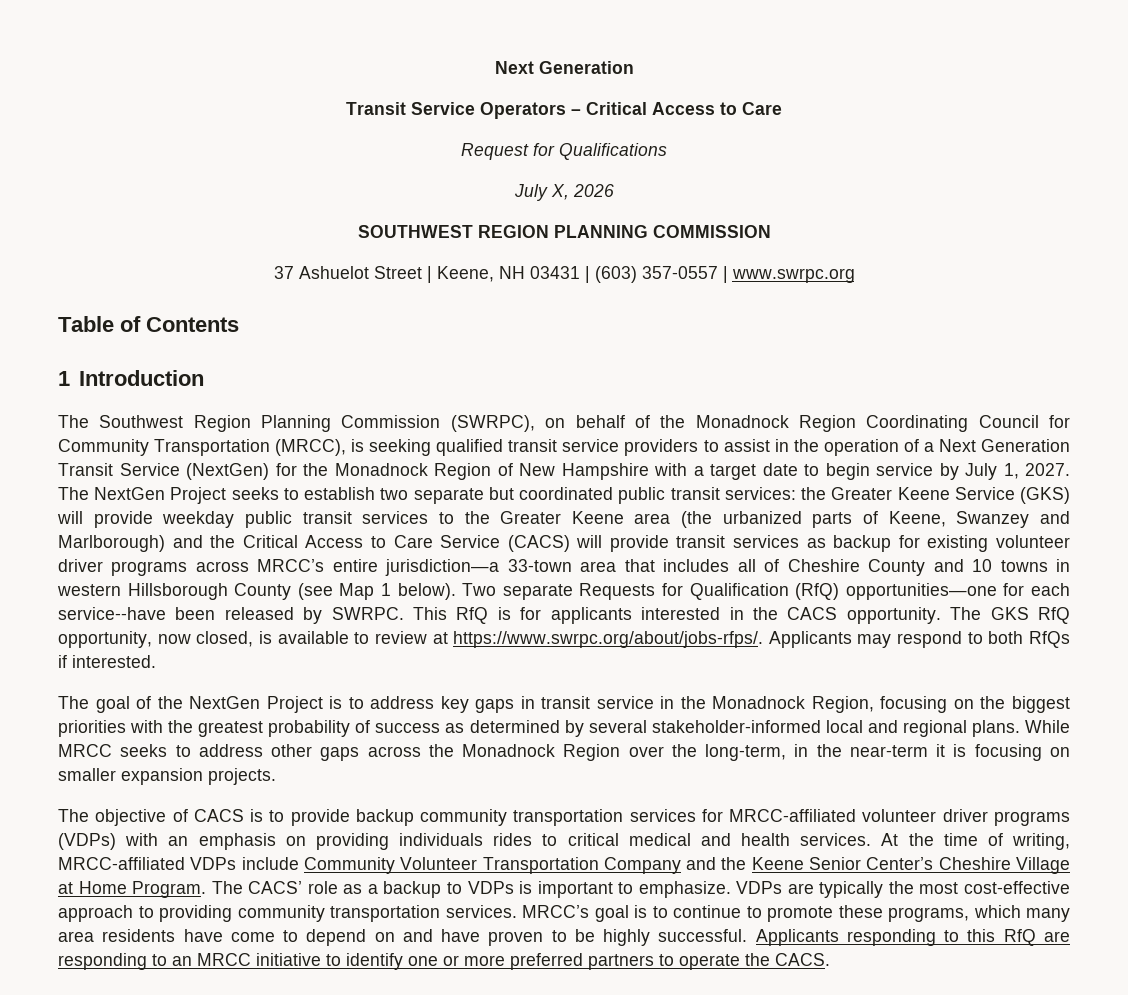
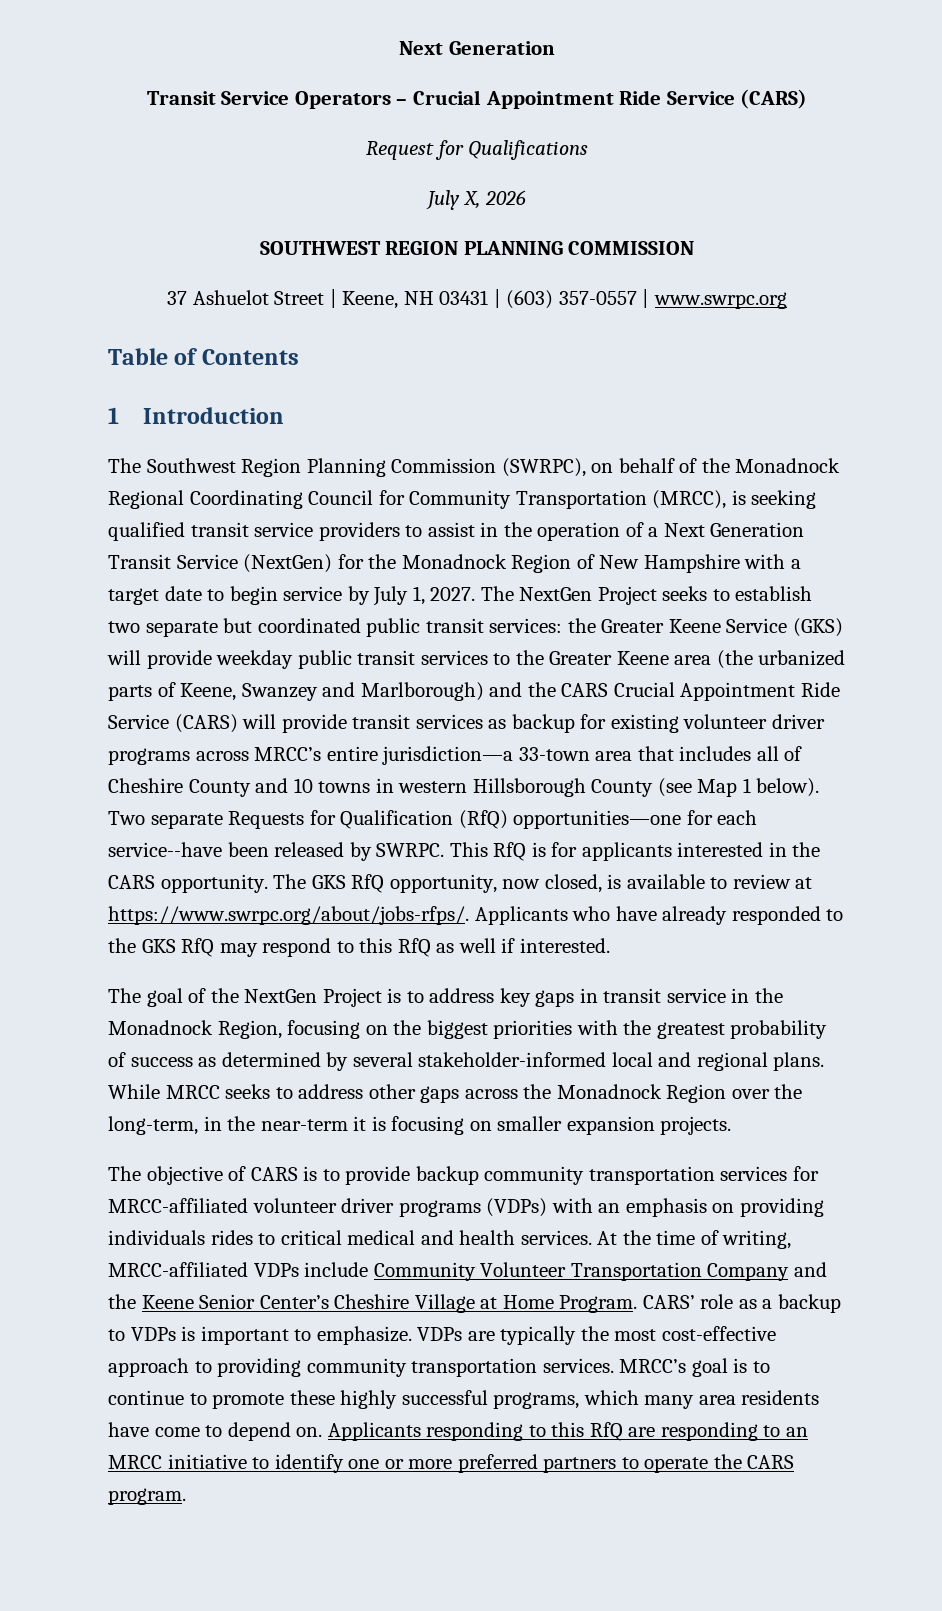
[586,102,782,115] Critical Access to Care -> [413,89,808,109] Crucial Appointment Ride Service (CARS)
[798,415,856,432] Region -> [108,490,184,509] Regional
[242,535,570,552] Critical Access to Care Service (CACS) -> [561,682,840,701] [108,714,238,733] CARS Crucial Appointment Ride Service (CARS)
[787,607,838,620] CACS -> [108,875,155,889] CARS
[857,631,1070,648] may respond to both RfQs -> [572,906,844,925] [108,938,496,957] who have already responded to the GKS RfQ may respond to this RfQ as well
[193,809,244,822] CACS -> [250,1167,298,1181] CARS
[211,881,303,894] The CACS’ -> [642,1295,695,1309] CARS’
(883, 911) none -> [340,1390,488,1409] highly successful
[374,929,748,946] on and have proven to be highly successful. -> [296,1427,323,1437] on.
[775,953,830,966] CACS. -> [747,1455,795,1469] [108,1488,186,1505] CARS program.

